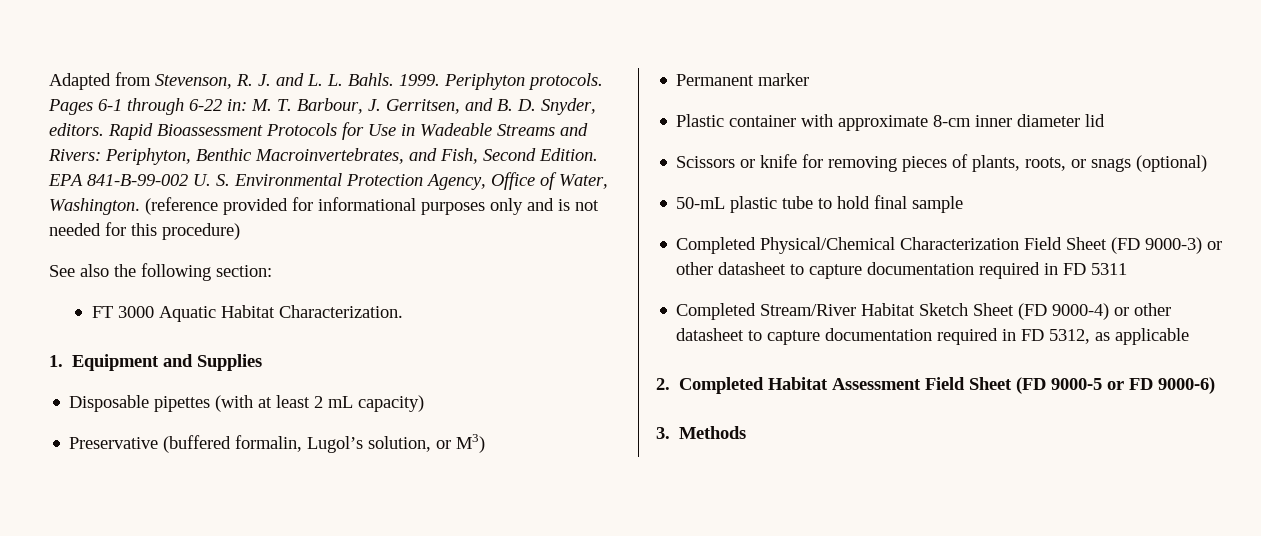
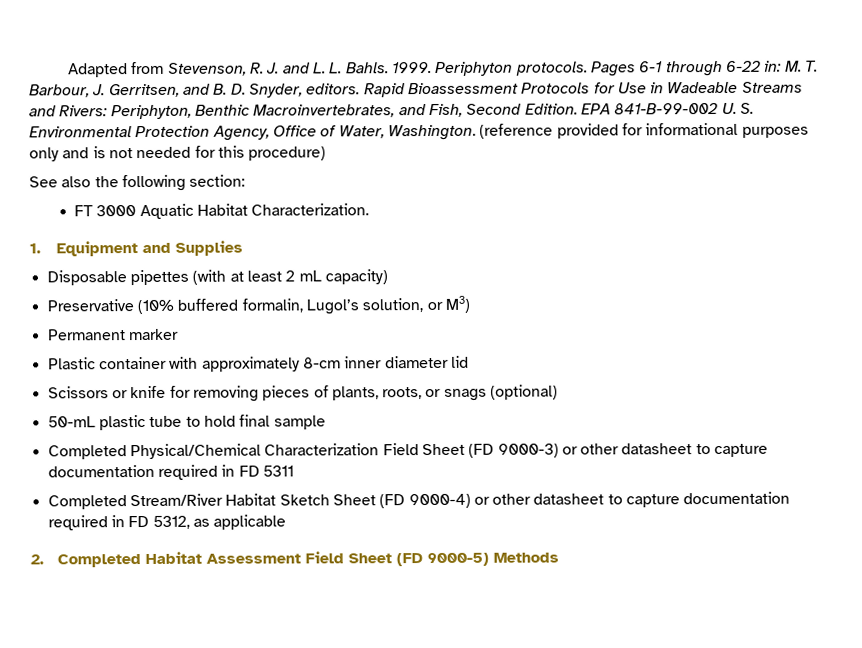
[163,435,232,453] (buffered -> [136,298,239,315] (10% buffered
[838,115,929,131] approximate -> [201,356,300,372] approximately
[1051,377,1216,394] [656,427,670,439] 9000-5 or FD 9000-6) // 3. -> [427,552,490,567] 9000-5)

